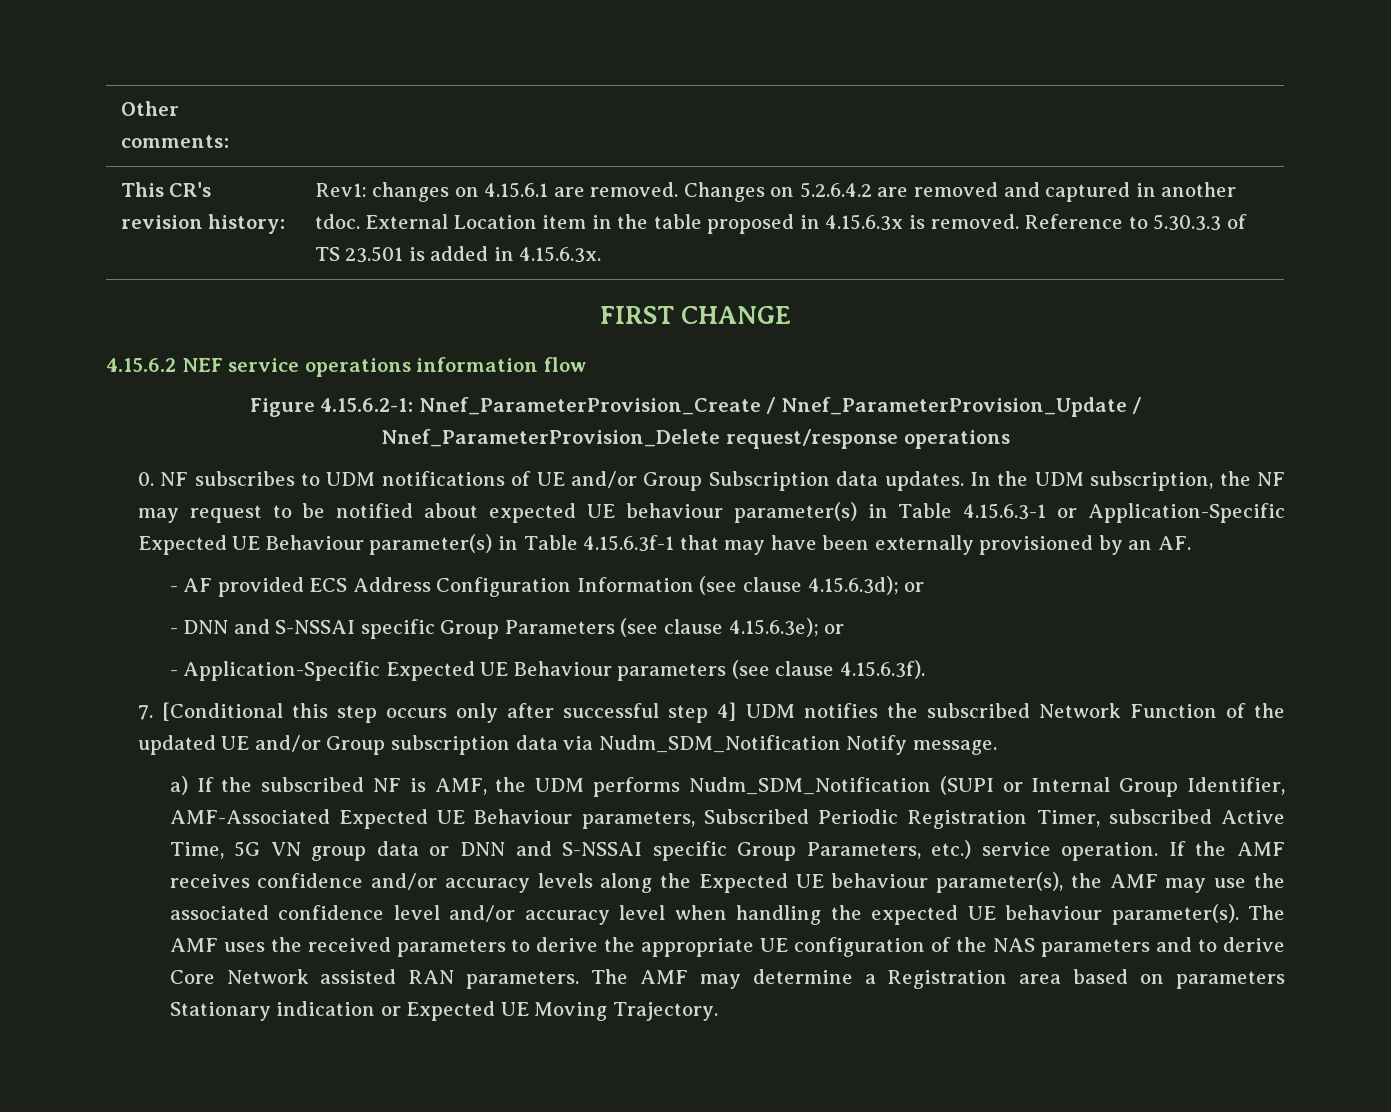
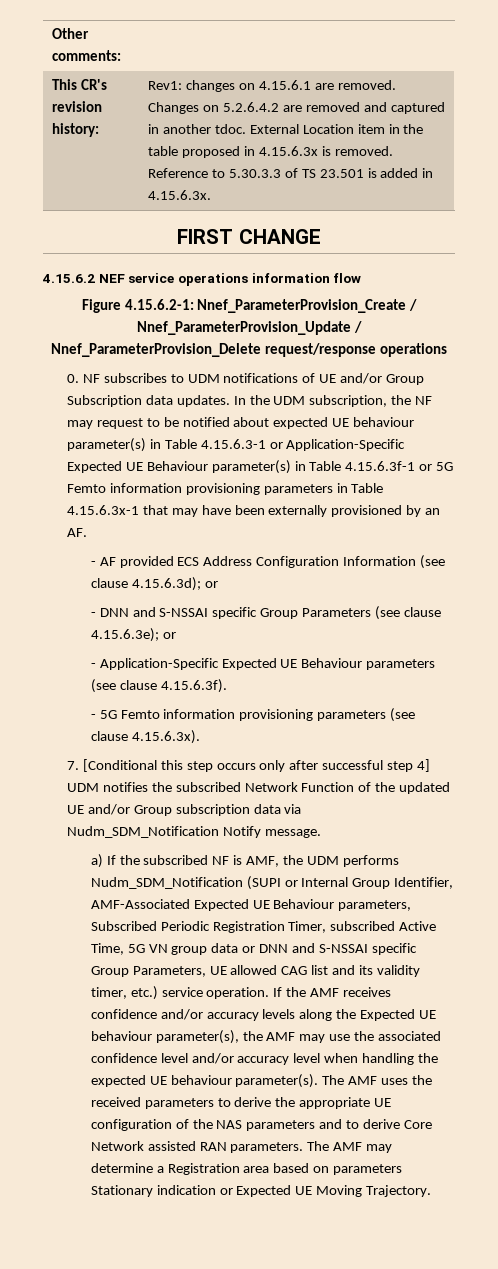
(675, 543) none -> [419,462,454,471] [66,483,384,495] [66,505,139,515] or 5G Femto information provisioning parameters in Table 4.15.6.3x-1
(925, 669) none -> [90,708,416,722] [90,730,200,744] // - 5G Femto information provisioning parameters (see clause 4.15.6.3x).
(921, 850) none -> [209,965,421,977] [90,987,127,999] UE allowed CAG list and its validity timer,

